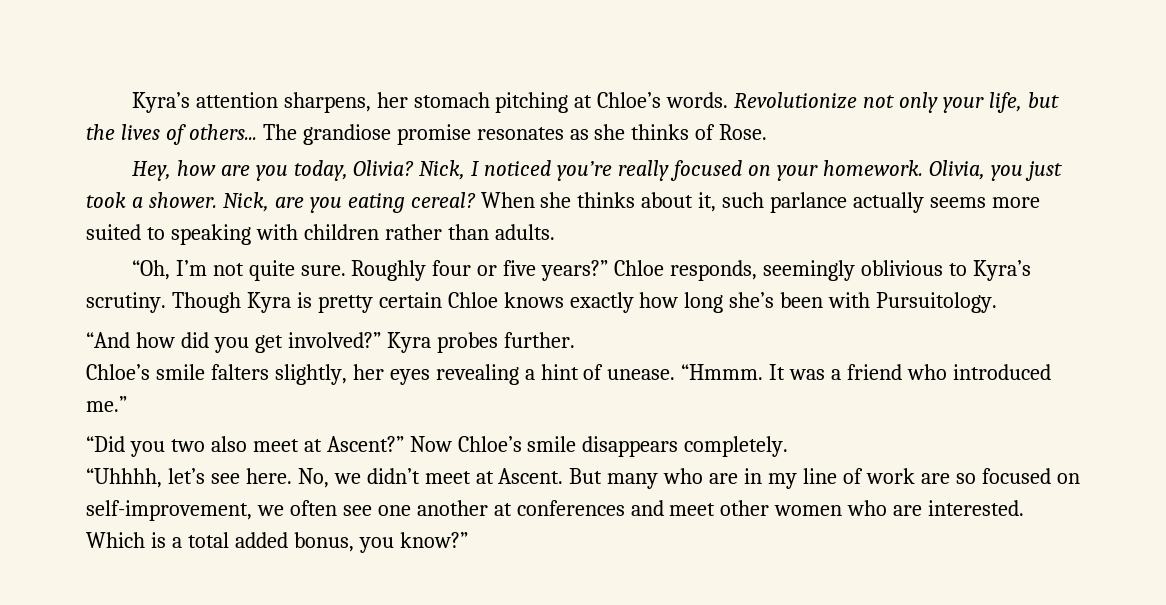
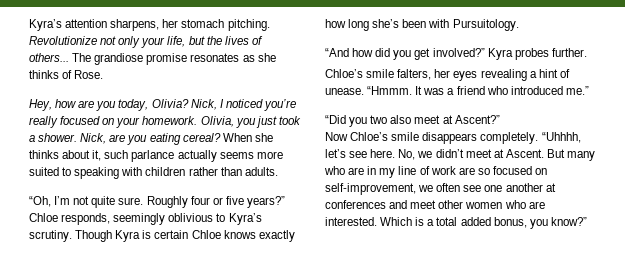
[495,92,729,113] pitching at Chloe’s words. -> [227,19,270,31] pitching.
[317,295,373,313] pretty -> (152, 234) none
[210,364,347,385] falters slightly, -> [397,69,432,80] falters,
(404, 444) none -> (500, 119) //
(789, 446) // -> (539, 138) none

